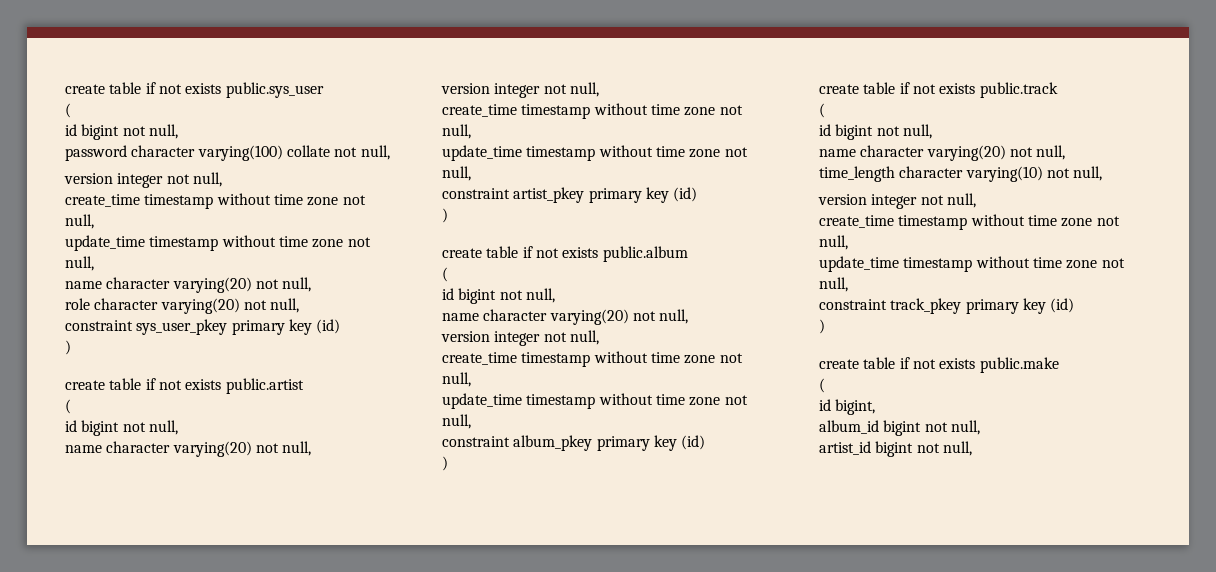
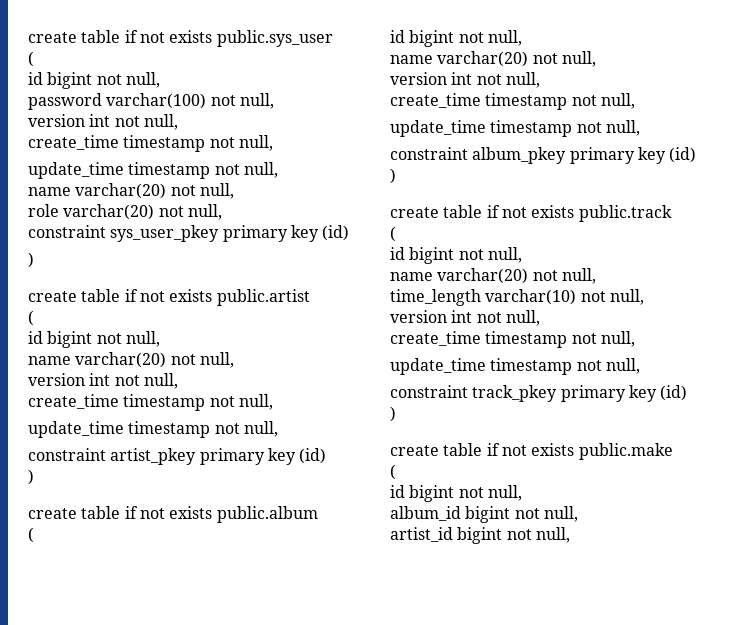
[131,145,390,161] [64,172,222,188] [65,193,366,209] [65,214,94,229] [65,235,371,251] [65,256,94,271] [65,277,252,293] character varying(100) collate not null, // version integer not null, // create_time timestamp without time zone not null, // update_time timestamp without time zone not null, // name character varying(20) -> [106,93,274,109] [28,114,178,130] [28,135,273,152] [28,162,278,179] [28,183,167,199] varchar(100) not null, // version int not null, // create_time timestamp not null, // update_time timestamp not null, // name varchar(20)
[94,298,240,314] character varying(20) -> [63,204,155,220] varchar(20)
[106,441,312,457] [441,82,599,98] [442,103,743,119] [442,124,471,139] [442,145,721,161] character varying(20) not null, // version integer not null, // create_time timestamp without time zone not null, // update_time timestamp without time zone -> [75,352,234,368] [28,373,178,389] [28,394,273,411] [28,421,211,438] varchar(20) not null, // version int not null, // create_time timestamp not null, // update_time timestamp
[483,309,689,325] [441,330,599,346] [442,351,743,367] [442,372,471,387] [442,393,721,409] character varying(20) not null, // version integer not null, // create_time timestamp without time zone not null, // update_time timestamp without time zone -> [437,51,596,67] [390,72,540,88] [390,93,635,110] [390,120,573,137] varchar(20) not null, // version int not null, // create_time timestamp not null, // update_time timestamp
[860,145,1006,161] character varying(20) -> [437,268,529,284] varchar(20)
[899,166,1103,182] [818,193,976,209] [819,214,1120,230] [819,235,848,250] [819,256,1098,272] character varying(10) not null, // version integer not null, // create_time timestamp without time zone not null, // update_time timestamp without time zone -> [485,289,644,305] [390,310,540,326] [390,331,635,348] [390,358,573,375] varchar(10) not null, // version int not null, // create_time timestamp not null, // update_time timestamp
[835,399,876,415] bigint, -> [409,485,522,502] bigint not null,

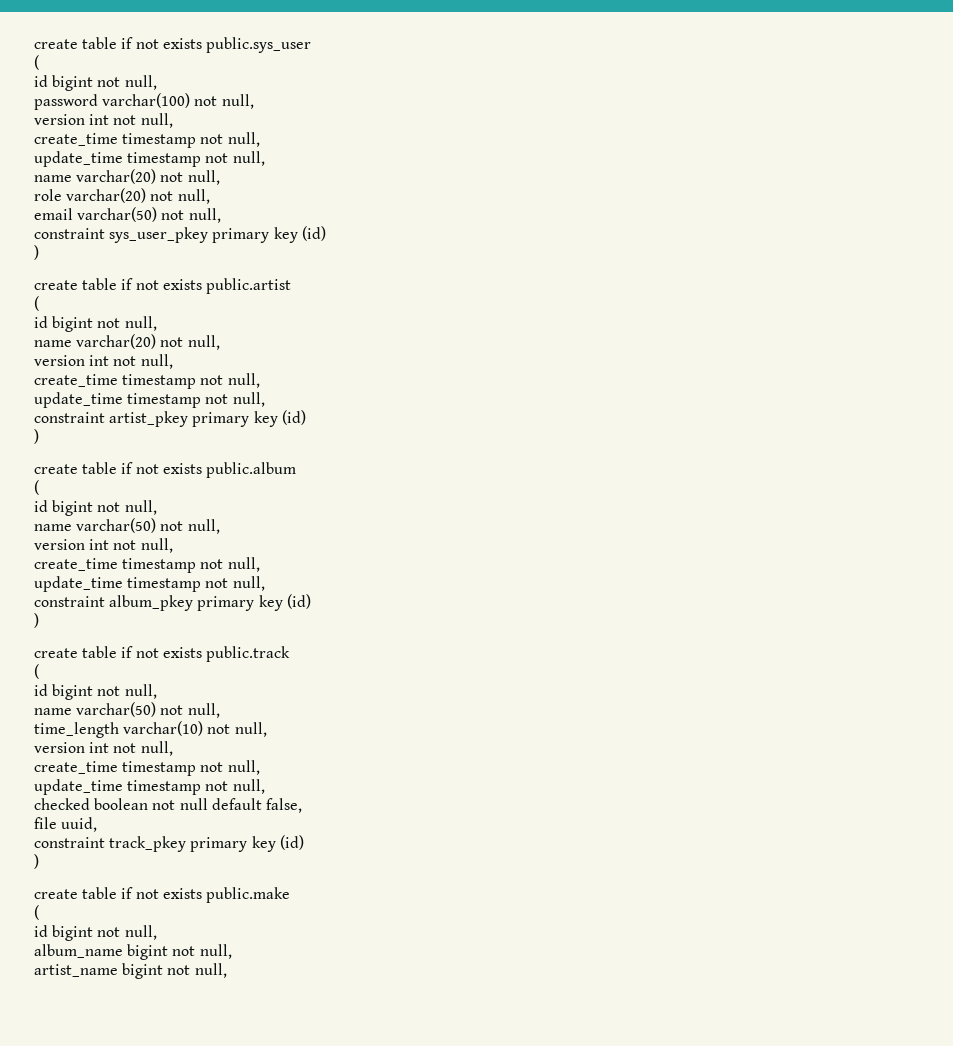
(222, 212) none -> [34,207,221,223] // email varchar(50) not null,
[437,51,529,67] varchar(20) -> [76,518,157,533] varchar(50)
[437,268,529,284] varchar(20) -> [76,702,157,717] varchar(50)
(640, 366) none -> [34,798,302,813] [34,817,98,832] // checked boolean not null default false, // file uuid,
[390,506,578,523] [390,527,453,542] album_id bigint not null, // artist_id -> [34,944,232,960] [34,964,118,977] album_name bigint not null, // artist_name

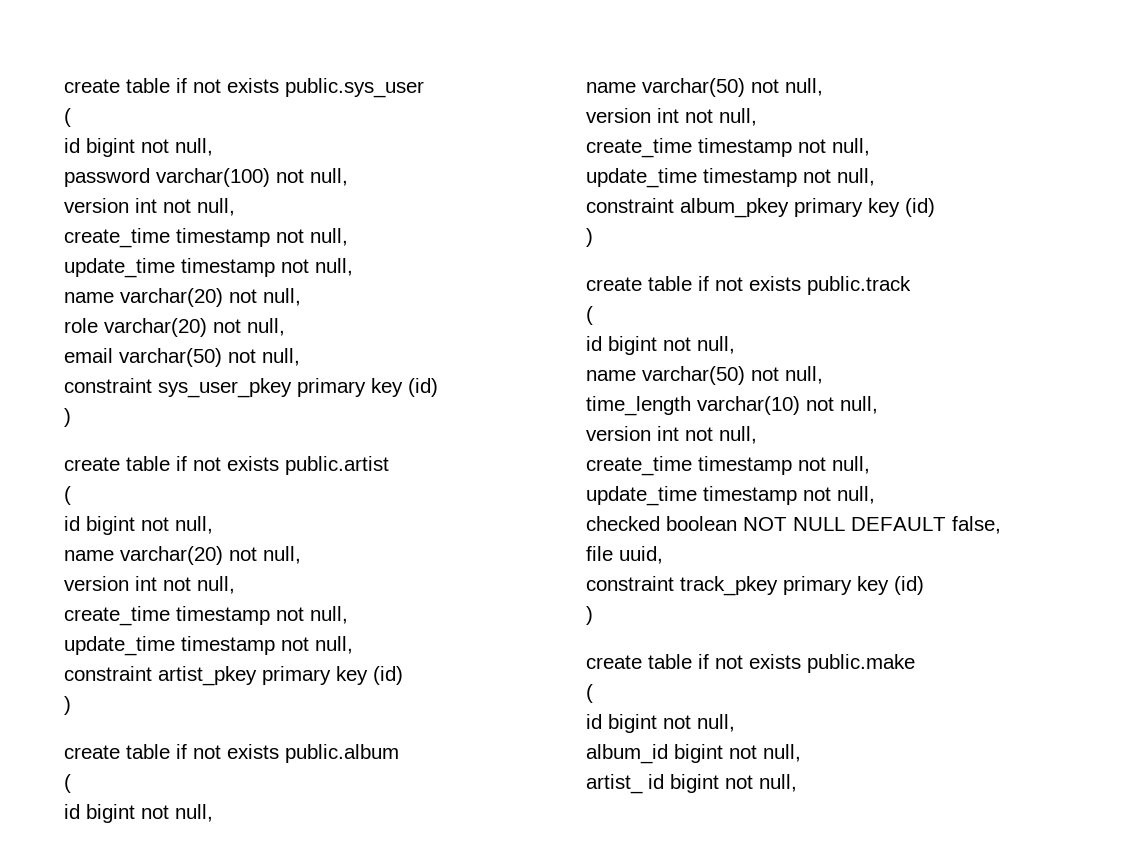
[152,798,262,810] not null default -> [743,517,946,531] NOT NULL DEFAULT
[34,944,232,960] [34,964,118,977] album_name bigint not null, // artist_name -> [586,744,801,764] [586,774,664,794] album_id bigint not null, // artist_ id

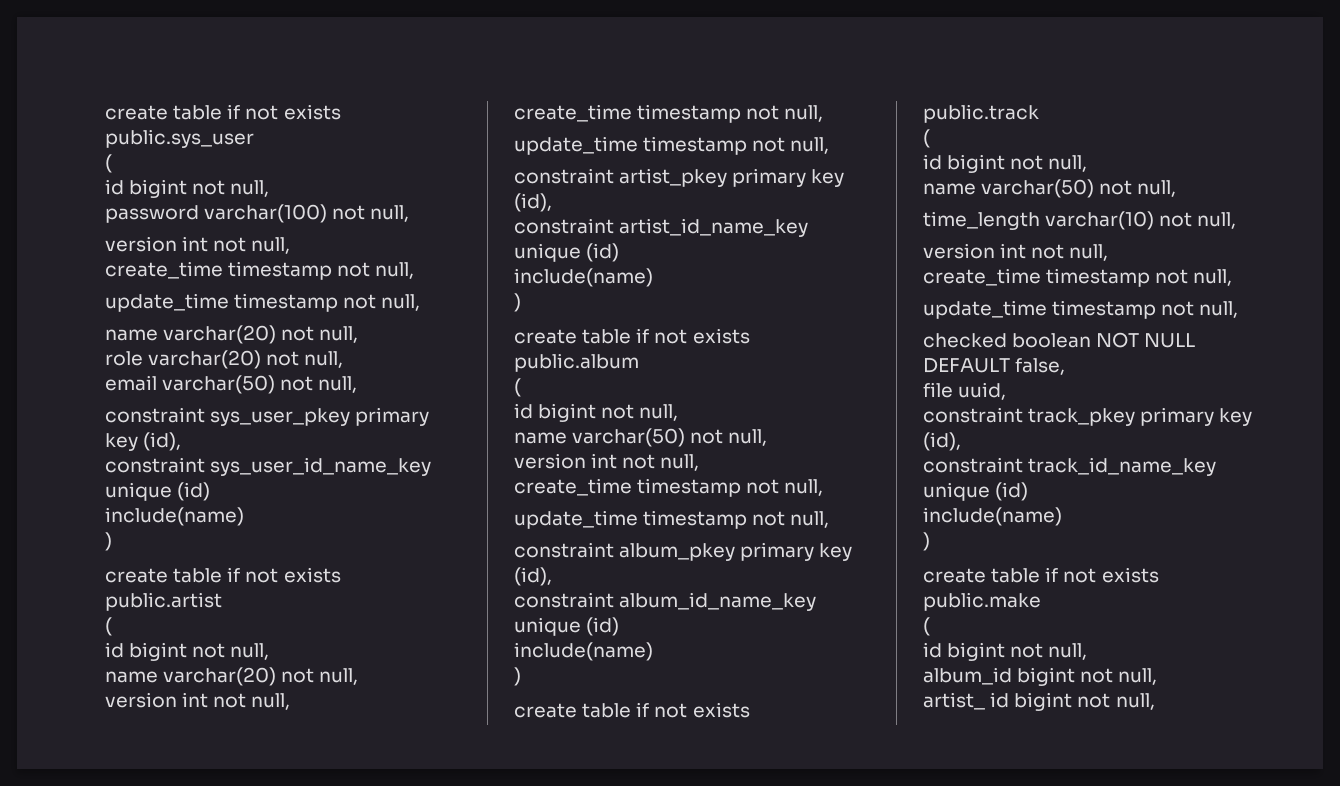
[408,378,438,397] (id) -> [143,432,182,451] [105,457,432,476] [105,482,211,501] [105,507,244,526] (id), // constraint sys_user_id_name_key unique (id) // include(name)
[373,666,403,685] (id) -> [514,193,552,212] [514,218,809,237] [514,243,620,262] [514,268,653,287] (id), // constraint artist_id_name_key unique (id) // include(name)
[905,198,935,217] (id) -> [514,567,552,586] [514,592,817,611] [514,617,620,636] [514,642,653,661] (id), // constraint album_id_name_key unique (id) // include(name)
[894,576,924,595] (id) -> [923,432,961,451] [923,457,1217,476] [923,482,1029,501] [923,507,1062,526] (id), // constraint track_id_name_key unique (id) // include(name)

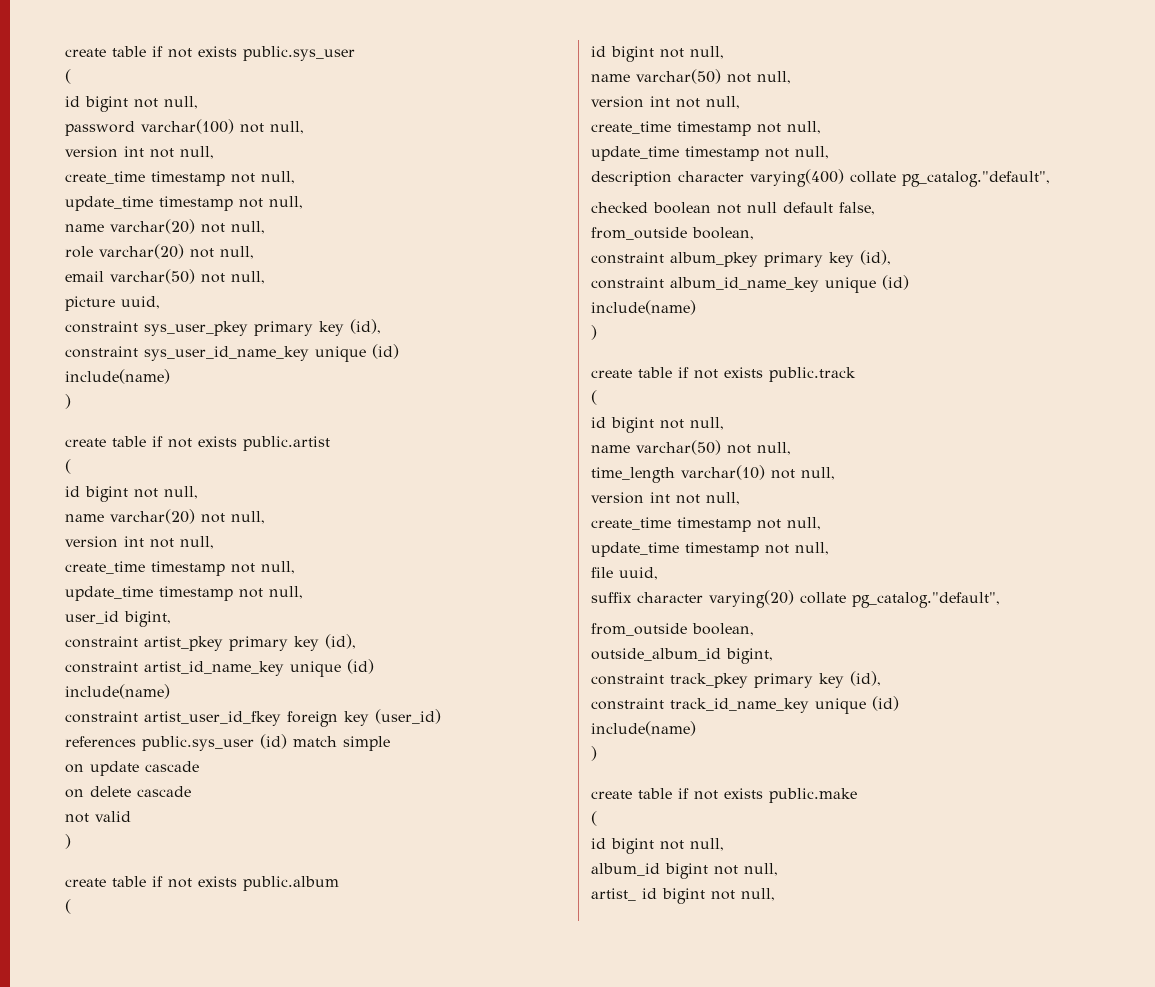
(358, 384) none -> [65,296,160,311] // picture uuid,
(830, 145) none -> [65,611,171,627] // user_id bigint,
(653, 277) none -> [65,709,441,727] [65,734,390,751] [65,761,199,776] [65,786,191,798] [65,811,131,823] // constraint artist_user_id_fkey foreign key (user_id) // references public.sys_user (id) match simple // on update cascade // on delete cascade // not valid
(830, 519) none -> [591,169,1050,187] [591,202,875,215] [591,227,754,240] // description character varying(400) collate pg_catalog."default", // checked boolean not null default false, // from_outside boolean,
[923,332,1196,348] [923,358,1066,375] [923,382,1007,400] checked boolean NOT NULL DEFAULT false, // file uuid, -> [591,567,658,580] [591,590,1000,608] [591,623,754,636] [591,648,773,664] file uuid, // suffix character varying(20) collate pg_catalog."default", // from_outside boolean, // outside_album_id bigint,

